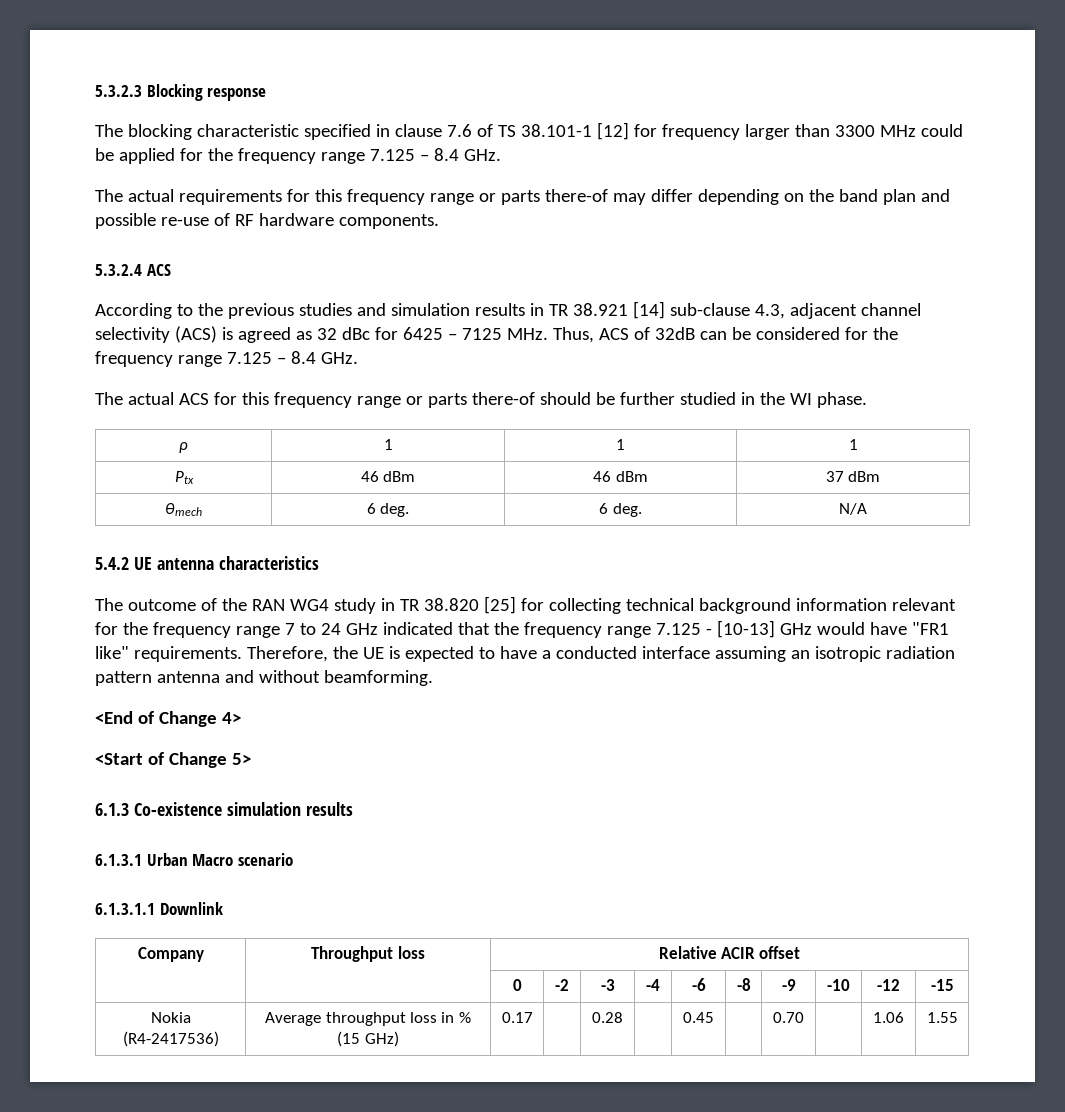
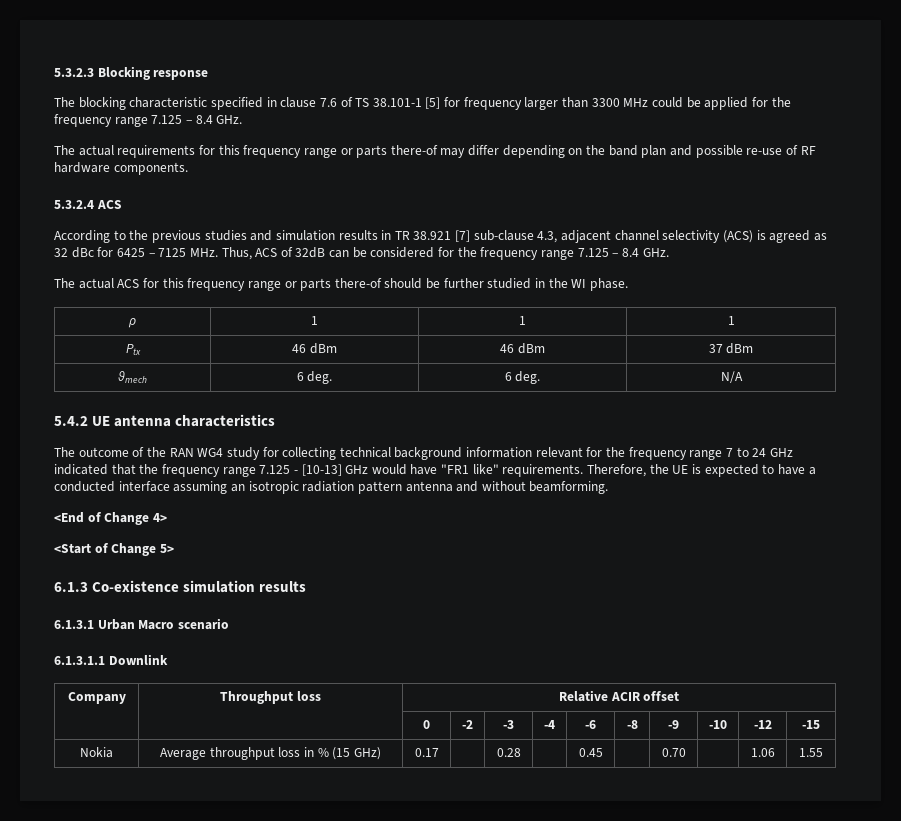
[596,122,629,140] [12] -> [425,97,441,109] [5]
[632,301,665,319] [14] -> [455,230,471,242] [7]
[380,596,516,614] in TR 38.820 [25] -> (260, 453) none
[122,1031,219,1047] (R4-2417536) -> (113, 752) none

